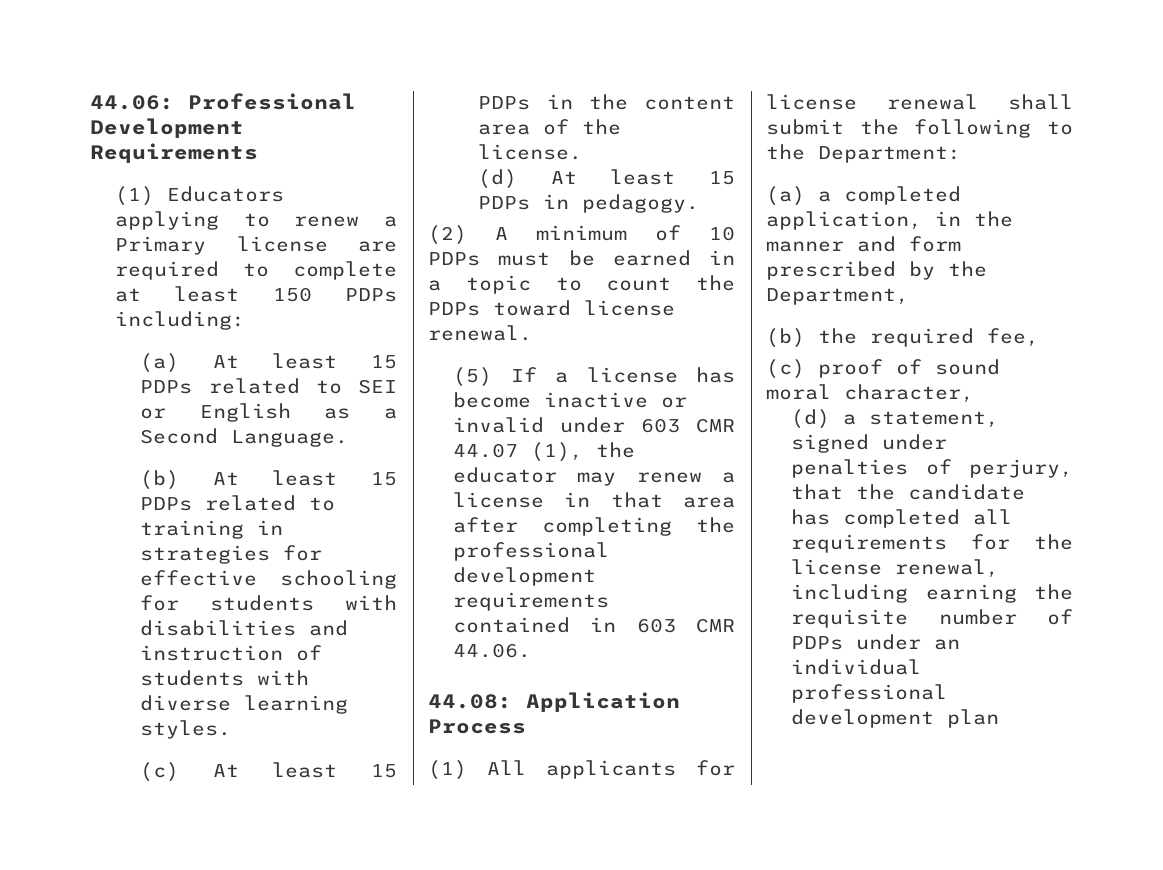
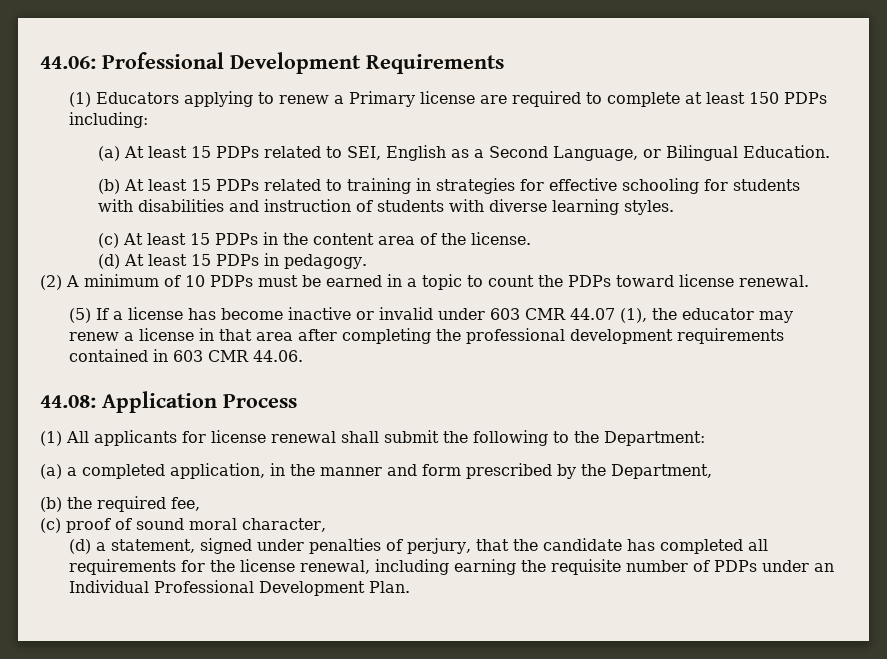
[358,379,397,394] [140,408,167,419] SEI or -> [347,146,382,160] SEI,
[231,430,349,447] Language. -> [553,145,831,161] Language, or Bilingual Education.
[791,659,922,675] [791,684,948,703] [791,709,1000,728] individual professional development plan -> [69,580,411,596] Individual Professional Development Plan.

